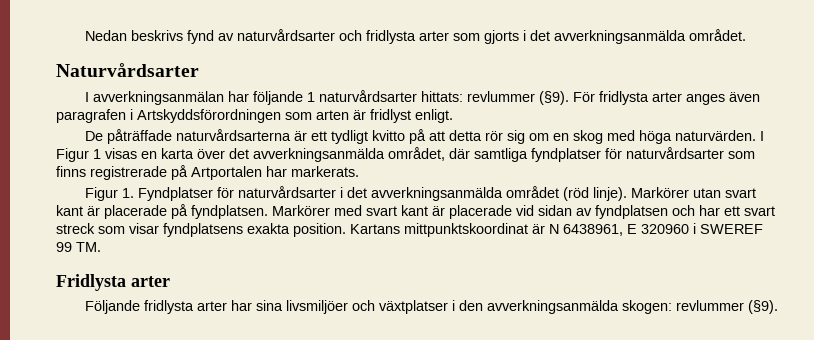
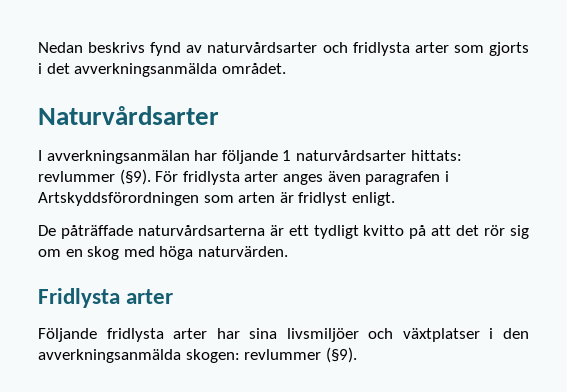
[448,130,482,141] detta -> [456,225,480,236] det
[759,131,764,141] [56,147,755,162] [56,165,359,180] [84,186,756,201] [56,204,775,219] [56,223,763,237] [56,242,101,252] I Figur 1 visas en karta över det avverkningsanmälda området, där samtliga fyndplatser för naturvårdsarter som finns registrerade på Artportalen har markerats. // Figur 1. Fyndplatser för naturvårdsarter i det avverkningsanmälda området (röd linje). Markörer utan svart kant är placerade på fyndplatsen. Markörer med svart kant är placerade vid sidan av fyndplatsen och har ett svart streck som visar fyndplatsens exakta position. Kartans mittpunktskoordinat är N 6438961, E 320960 i SWEREF 99 TM. -> (288, 251) none

